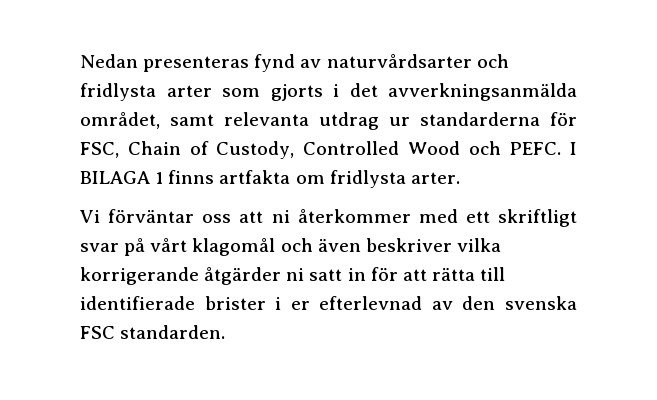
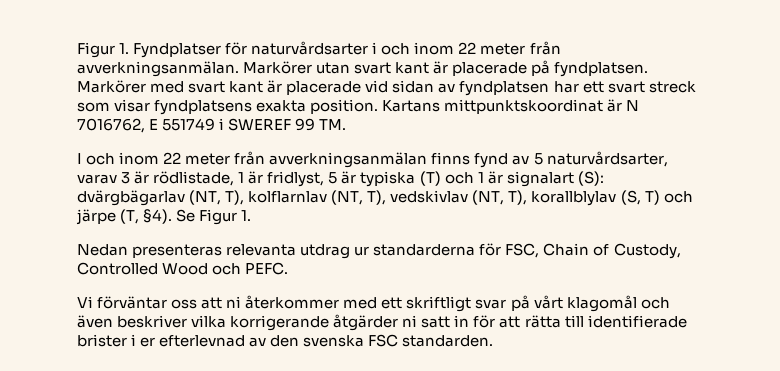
[80,54,509,72] [80,83,577,101] [80,112,214,129] Nedan presenteras fynd av naturvårdsarter och fridlysta arter som gjorts i det avverkningsanmälda området, samt -> [77,41,561,58] [77,60,649,77] [77,80,696,96] [77,99,640,115] [77,118,347,133] [77,151,668,168] [77,171,604,187] [77,190,693,206] [76,209,252,225] [77,244,223,258] Figur 1. Fyndplatser för naturvårdsarter i och inom 22 meter från avverkningsanmälan. Markörer utan svart kant är placerade på fyndplatsen. Markörer med svart kant är placerade vid sidan av fyndplatsen har ett svart streck som visar fyndplatsens exakta position. Kartans mittpunktskoordinat är N 7016762, E 551749 i SWEREF 99 TM. // I och inom 22 meter från avverkningsanmälan finns fynd av 5 naturvårdsarter, varav 3 är rödlistade, 1 är fridlyst, 5 är typiska (T) och 1 är signalart (S): dvärgbägarlav (NT, T), kolflarnlav (NT, T), vedskivlav (NT, T), korallblylav (S, T) och järpe (T, §4). Se Figur 1. // Nedan presenteras
[570,142,577,155] [80,170,460,188] I BILAGA 1 finns artfakta om fridlysta arter. -> (289, 268) none

